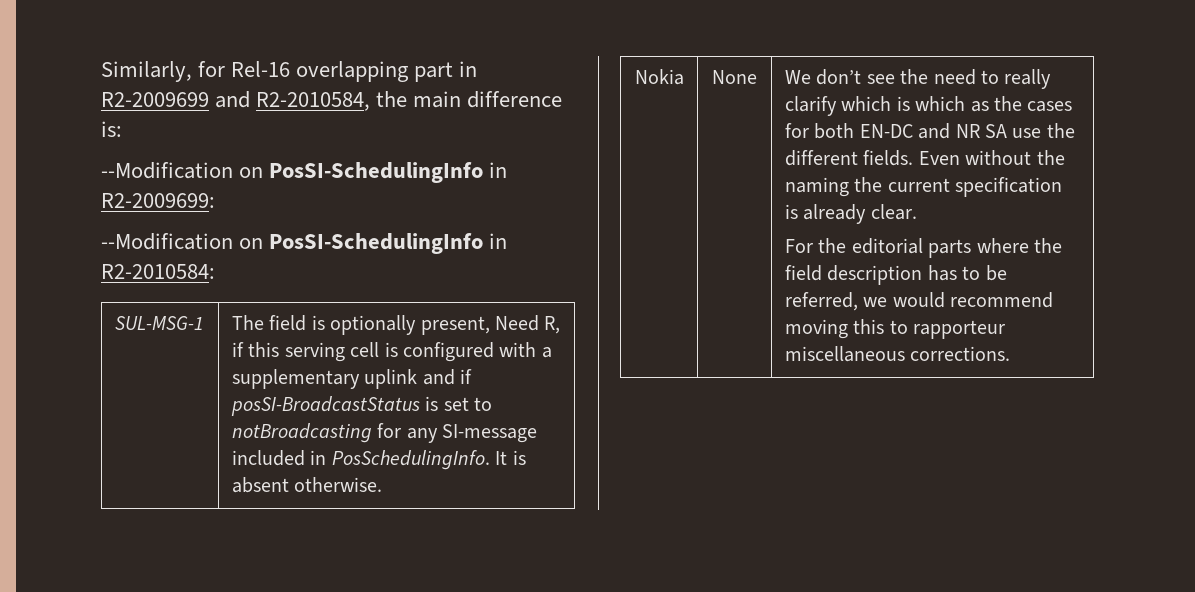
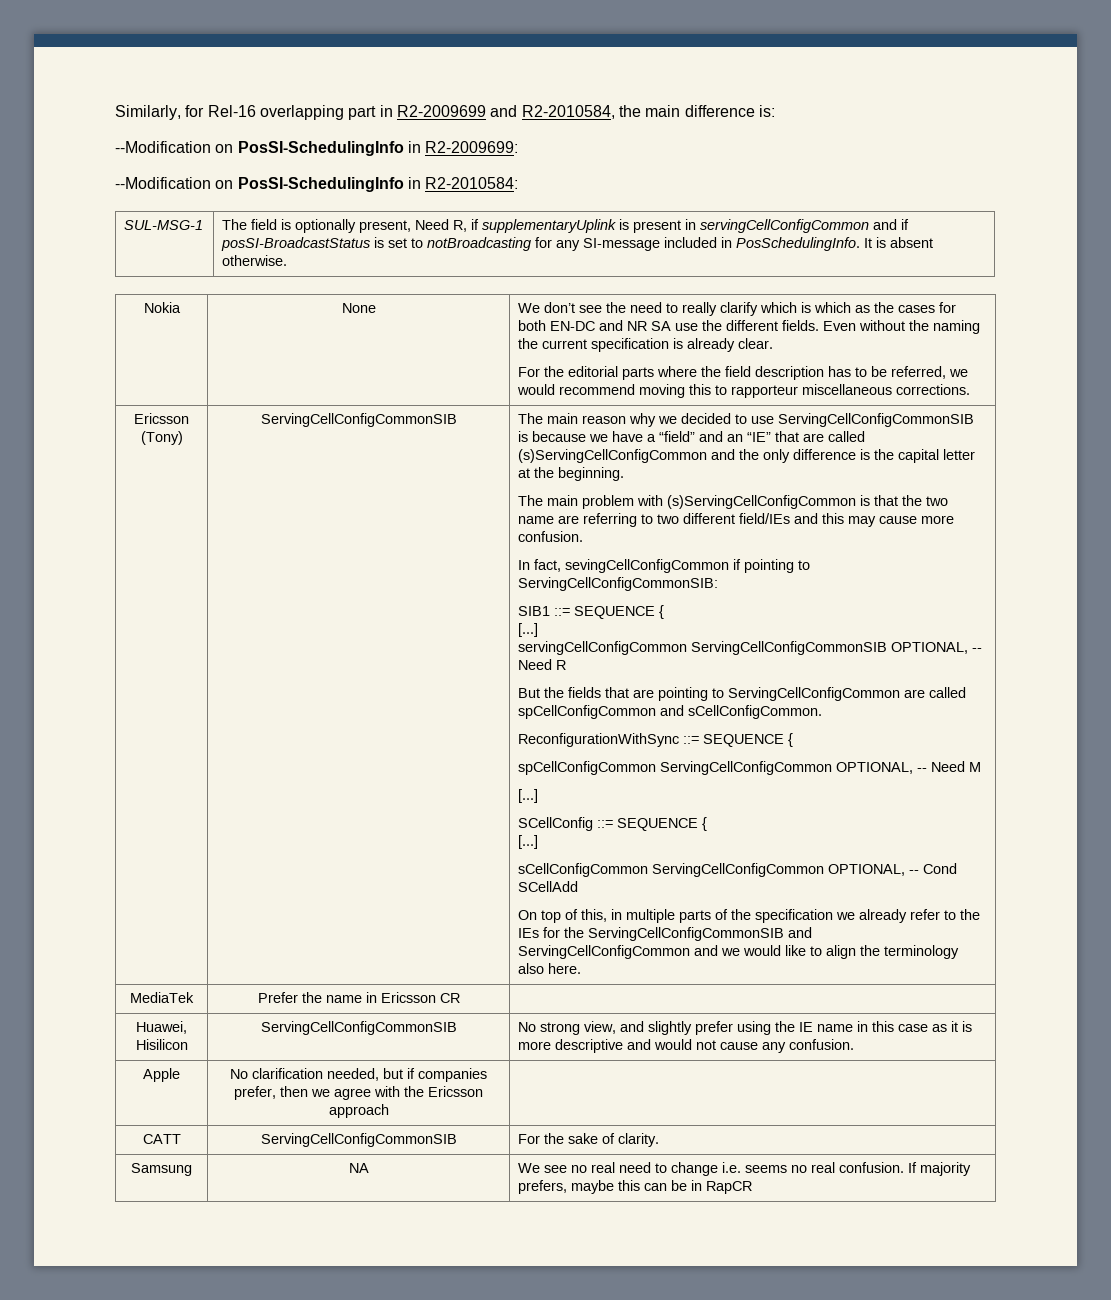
[248,342,552,362] [231,369,418,389] this serving cell is configured with a supplementary uplink -> [482,219,870,233] supplementaryUplink is present in servingCellConfigCommon
(1011, 353) none -> [134,413,189,424] [140,431,183,445] [260,413,457,427] [518,413,975,427] [518,431,866,442] [518,449,976,463] [518,467,625,481] [518,495,949,509] [518,513,955,527] [518,531,584,542] [518,559,811,573] [518,577,719,591] [518,605,665,619] [518,623,539,637] [518,641,983,655] [518,659,567,670] [518,687,967,701] [518,705,823,719] [518,733,794,747] [518,761,982,775] [518,789,539,803] [518,817,708,831] [518,835,539,849] [518,863,958,877] [518,881,579,892] [518,909,981,923] [518,927,813,941] [518,945,960,959] [518,963,582,974] [130,992,194,1003] [257,992,460,1003] [136,1021,187,1034] [135,1039,188,1050] [260,1021,457,1035] [518,1021,973,1035] [518,1039,855,1053] [143,1068,180,1082] [230,1068,487,1082] [234,1086,483,1100] [328,1104,389,1118] [142,1134,181,1144] [260,1133,457,1147] [518,1133,660,1147] [131,1163,192,1176] [348,1163,369,1173] [518,1162,972,1176] [518,1180,753,1194] // Ericsson (Tony) | ServingCellConfigCommonSIB | The main reason why we decided to use ServingCellConfigCommonSIB is because we have a “field” and an “IE” that are called (s)ServingCellConfigCommon and the only difference is the capital letter at the beginning. // The main problem with (s)ServingCellConfigCommon is that the two name are referring to two different field/IEs and this may cause more confusion. // In fact, sevingCellConfigCommon if pointing to ServingCellConfigCommonSIB: // SIB1 ::= SEQUENCE { // [...] // servingCellConfigCommon ServingCellConfigCommonSIB OPTIONAL, -- Need R // But the fields that are pointing to ServingCellConfigCommon are called spCellConfigCommon and sCellConfigCommon. // ReconfigurationWithSync ::= SEQUENCE { // spCellConfigCommon ServingCellConfigCommon OPTIONAL, -- Need M // [...] // SCellConfig ::= SEQUENCE { // [...] // sCellConfigCommon ServingCellConfigCommon OPTIONAL, -- Cond SCellAdd // On top of this, in multiple parts of the specification we already refer to the IEs for the ServingCellConfigCommonSIB and ServingCellConfigCommon and we would like to align the terminology also here. // MediaTek | Prefer the name in Ericsson CR | // Huawei, Hisilicon | ServingCellConfigCommonSIB | No strong view, and slightly prefer using the IE name in this case as it is more descriptive and would not cause any confusion. // Apple | No clarification needed, but if companies prefer, then we agree with the Ericsson approach | // CATT | ServingCellConfigCommonSIB | For the sake of clarity. // Samsung | NA | We see no real need to change i.e. seems no real confusion. If majority prefers, maybe this can be in RapCR

